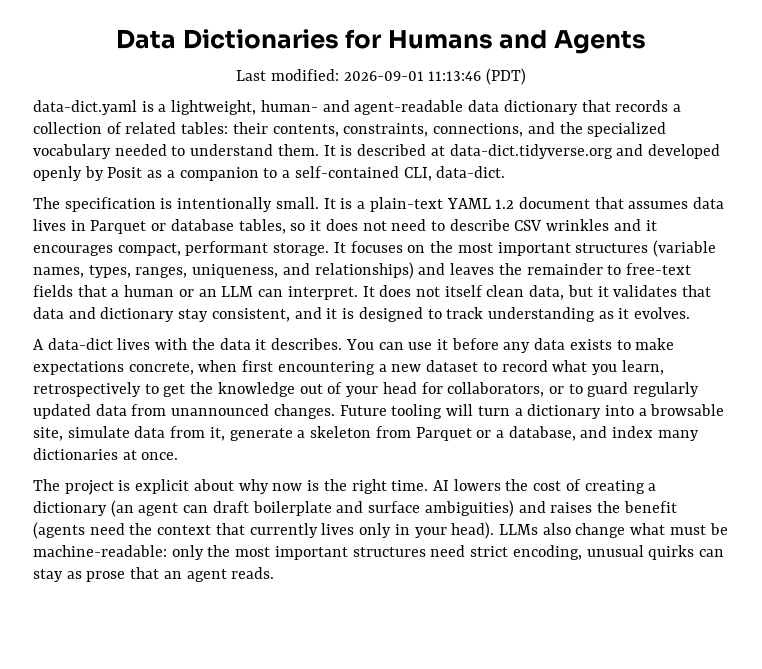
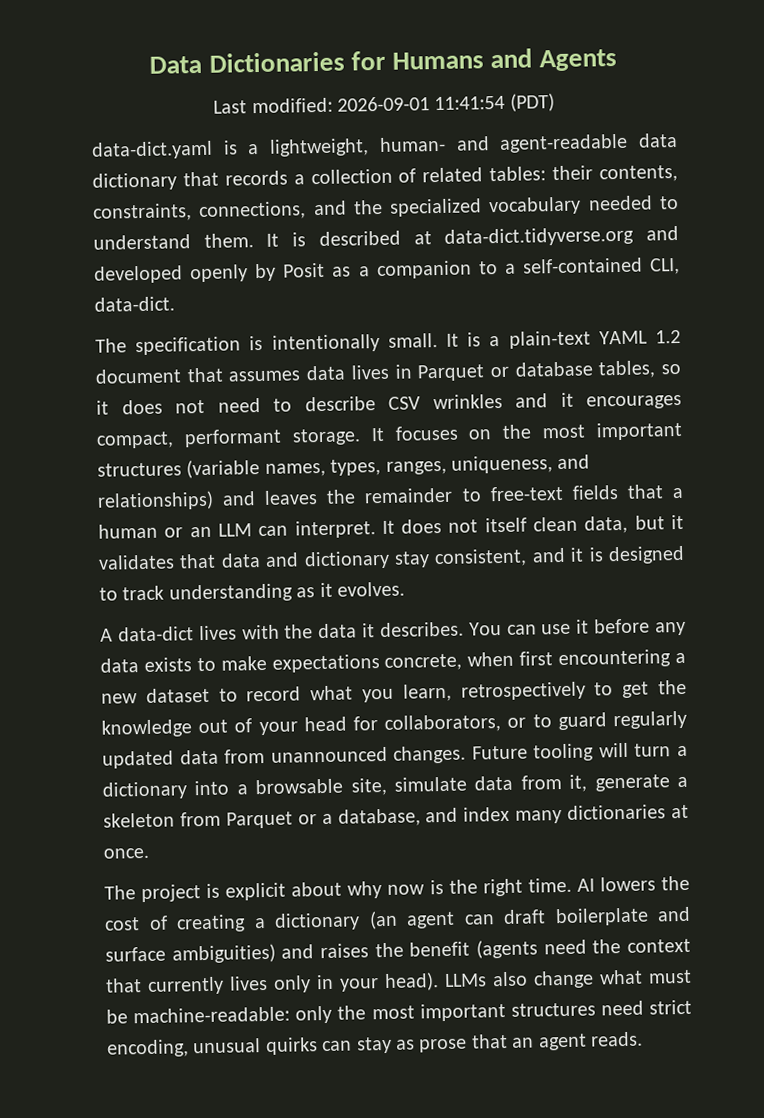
[428,71,482,81] 11:13:46 -> [434,95,506,111] 11:41:54

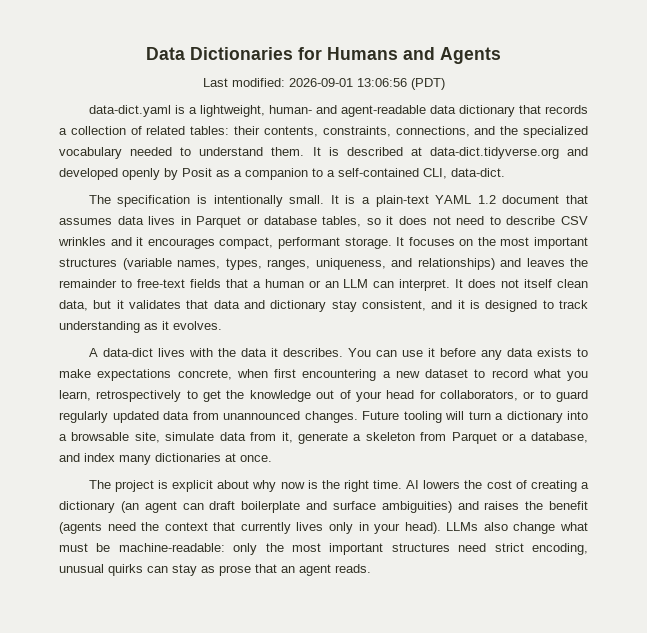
[434,95,506,111] 11:41:54 -> [356,78,407,87] 13:06:56

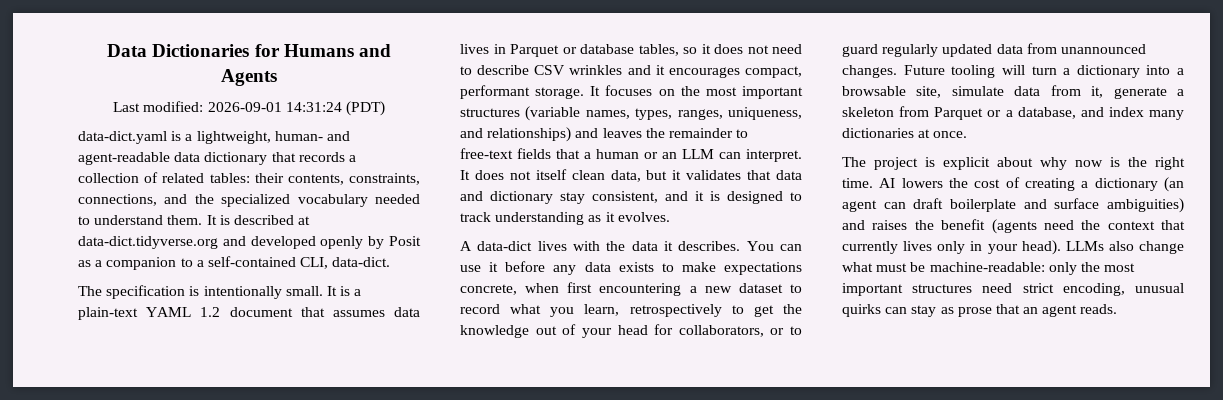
[356,78,407,87] 13:06:56 -> [285,102,342,112] 14:31:24

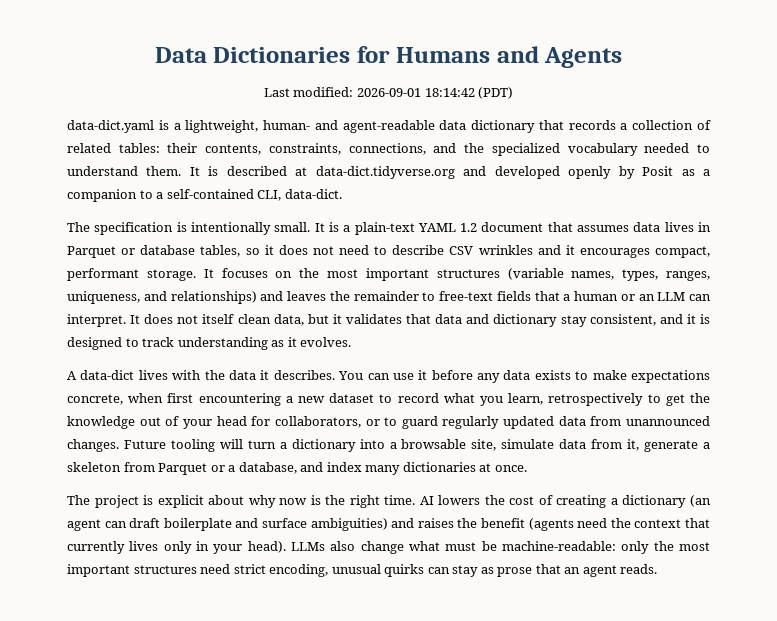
[285,102,342,112] 14:31:24 -> [424,88,475,97] 18:14:42

